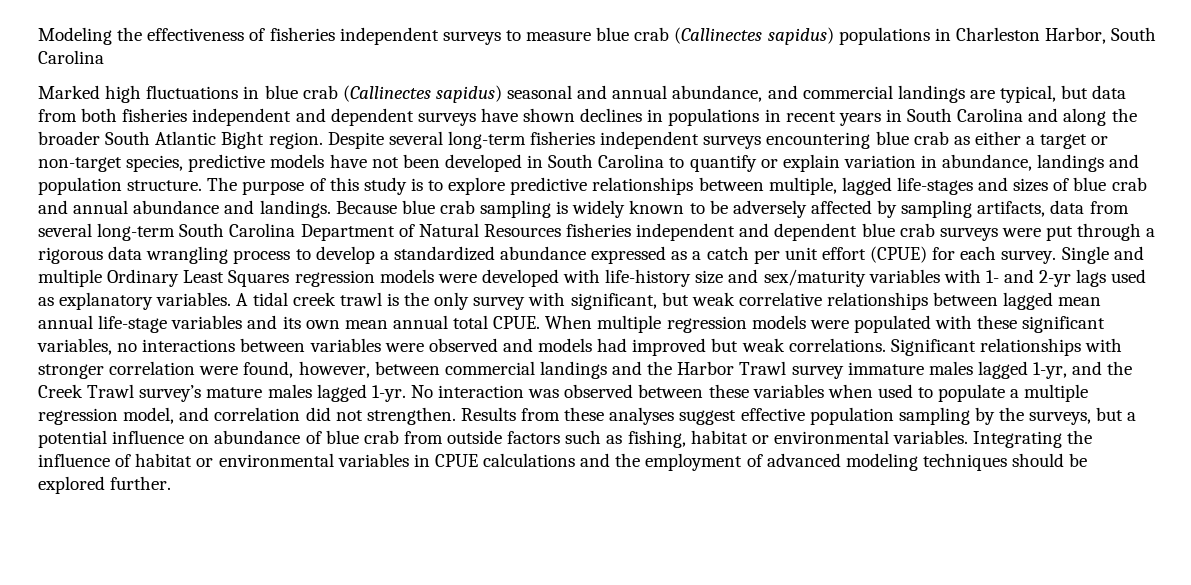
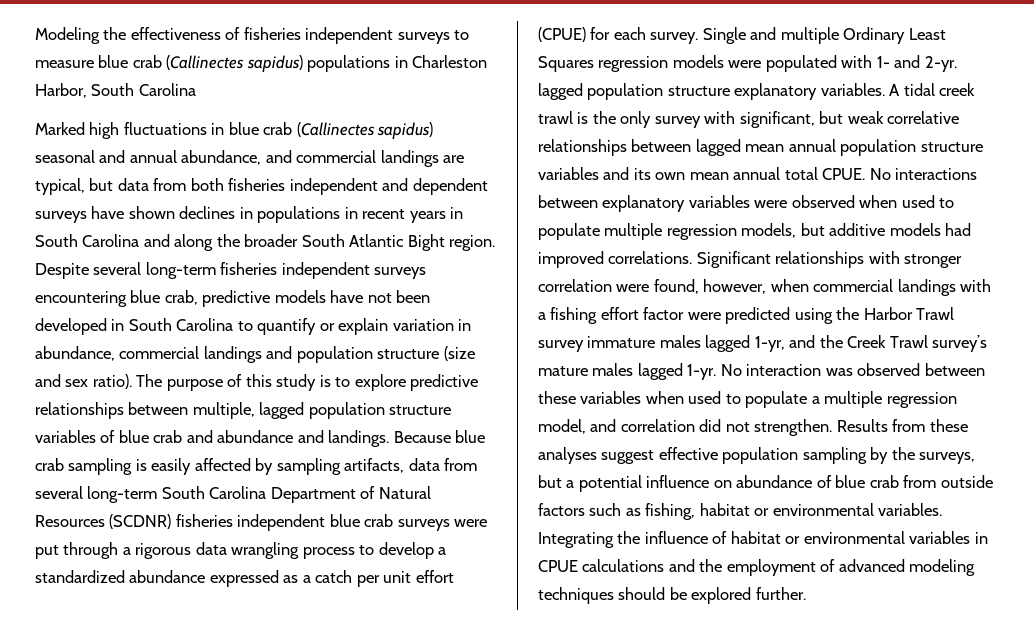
[913,131,1109,149] [38,155,184,172] crab as either a target or non-target species, -> [164,290,198,305] crab,
(1033, 162) none -> [119,346,200,359] commercial
[127,180,203,191] structure. -> [377,346,475,361] [35,374,132,389] structure (size and sex ratio).
[896,177,1049,195] life-stages and sizes -> [308,402,452,419] [35,430,96,443] population structure variables
[73,200,129,214] annual -> (213, 436) none
[572,200,807,218] widely known to be adversely -> [151,458,192,475] easily
[566,223,858,241] fisheries independent and dependent -> [109,514,326,531] (SCDNR) fisheries independent
[481,269,1147,287] [38,297,54,306] developed with life-history size and sex/maturity variables with 1- and 2-yr lags used as -> [765,55,957,72] [538,83,730,100] populated with 1- and 2-yr. lagged population structure
[98,315,168,333] life-stage -> [840,139,983,156] population structure
[545,315,1106,333] [37,338,138,355] When multiple regression models were populated with these significant variables, no -> [869,168,891,180] No
(306, 345) none -> [602,195,686,212] explanatory
[502,338,533,352] and -> [859,195,955,208] [538,223,886,240] when used to populate multiple regression models, but additive
[711,338,785,352] but weak -> (604, 259) none
[374,361,643,379] between commercial landings and -> [770,279,992,296] [538,307,833,324] when commercial landings with a fishing effort factor were predicted using

